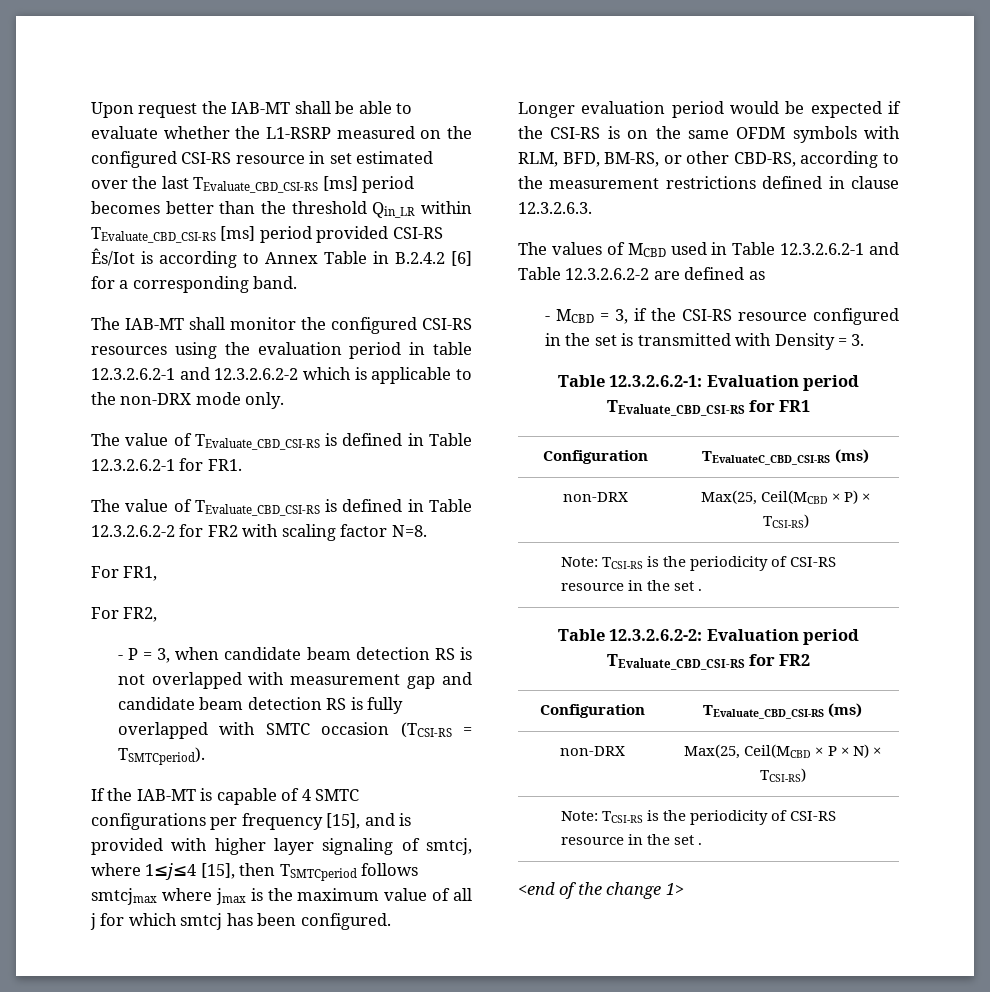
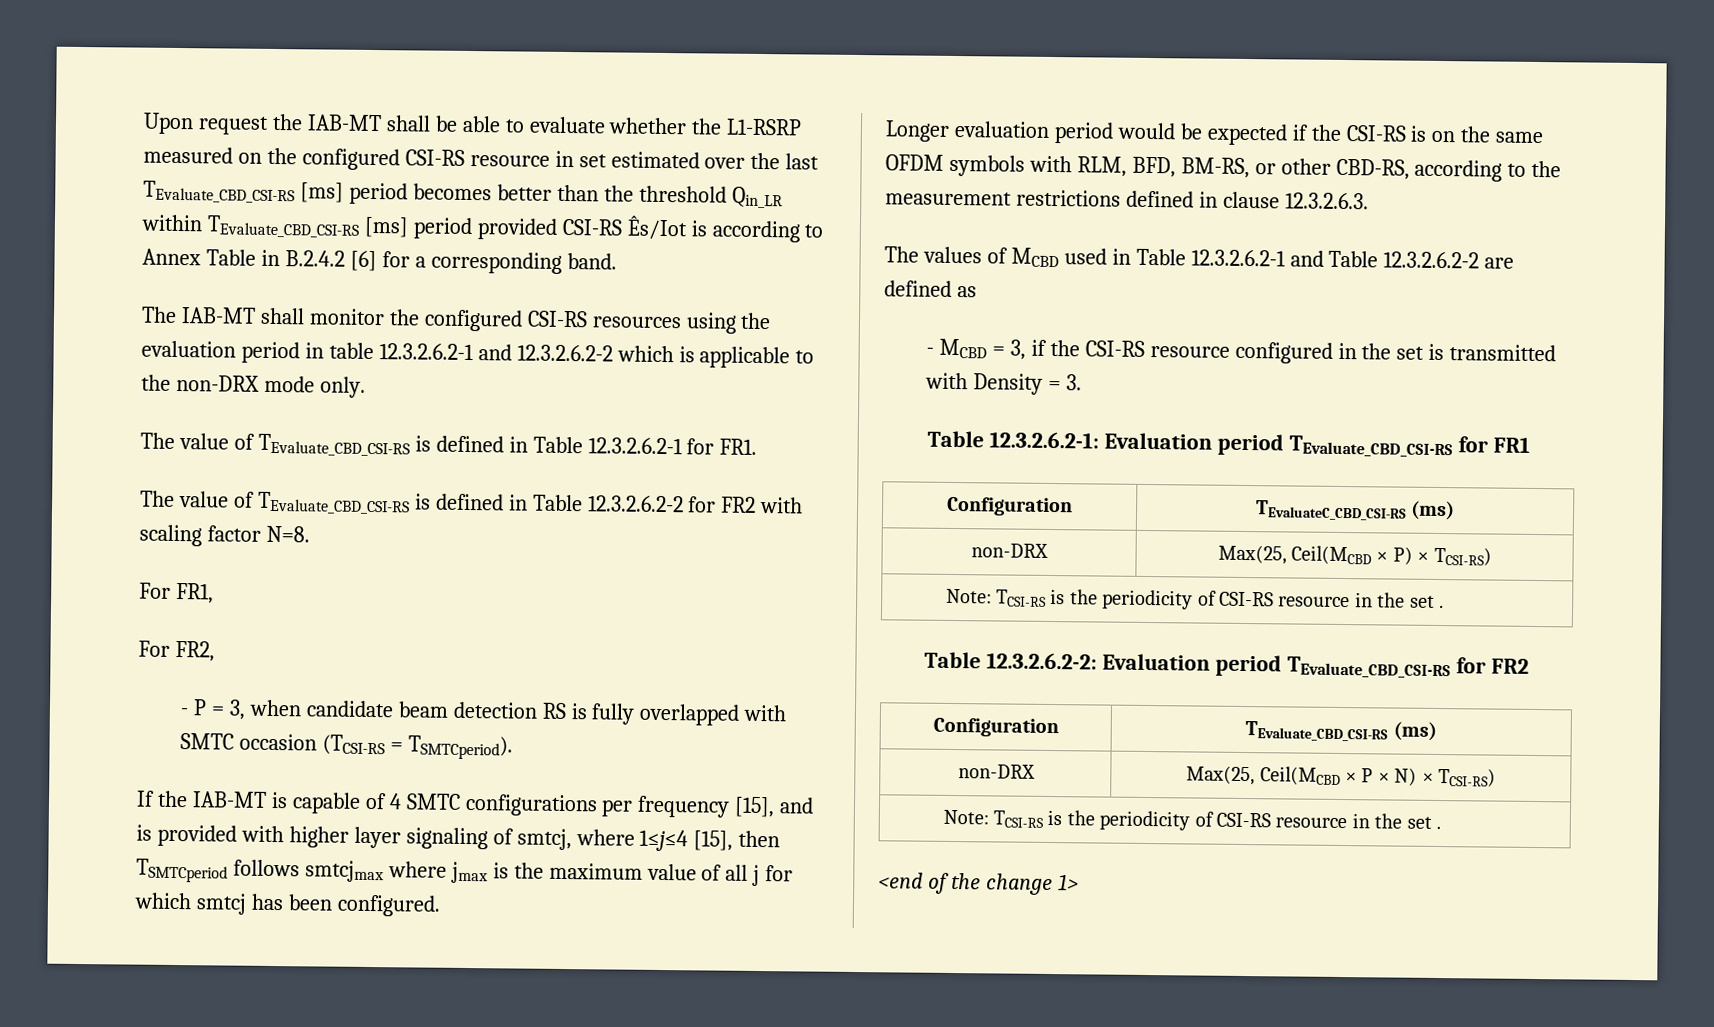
[117,672,472,689] [117,697,363,710] not overlapped with measurement gap and candidate beam detection RS is -> (588, 711) none

